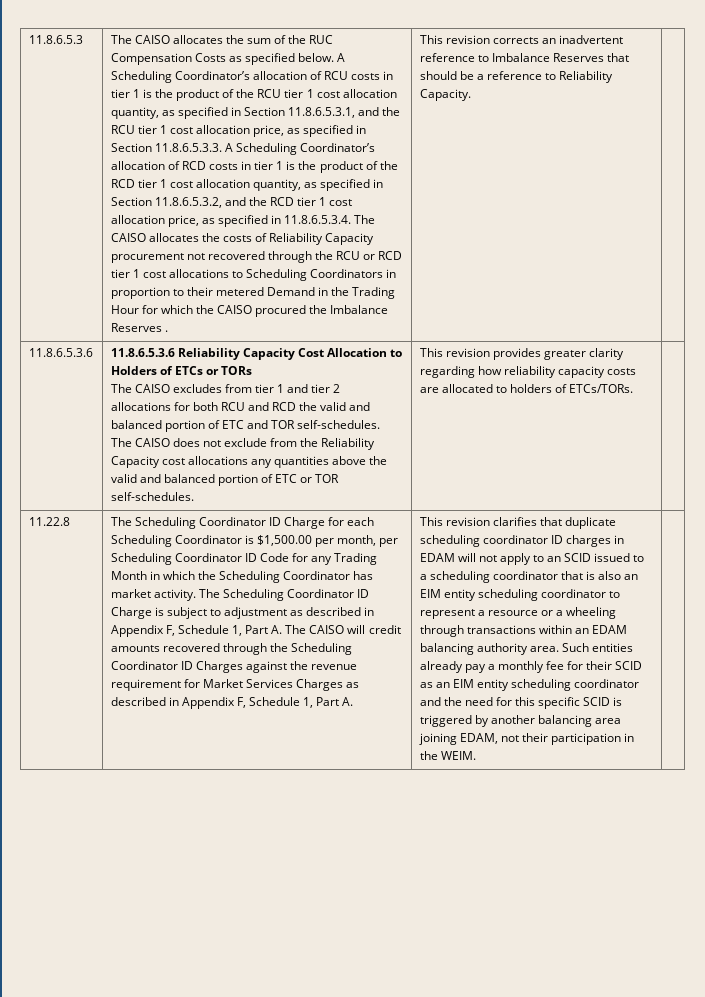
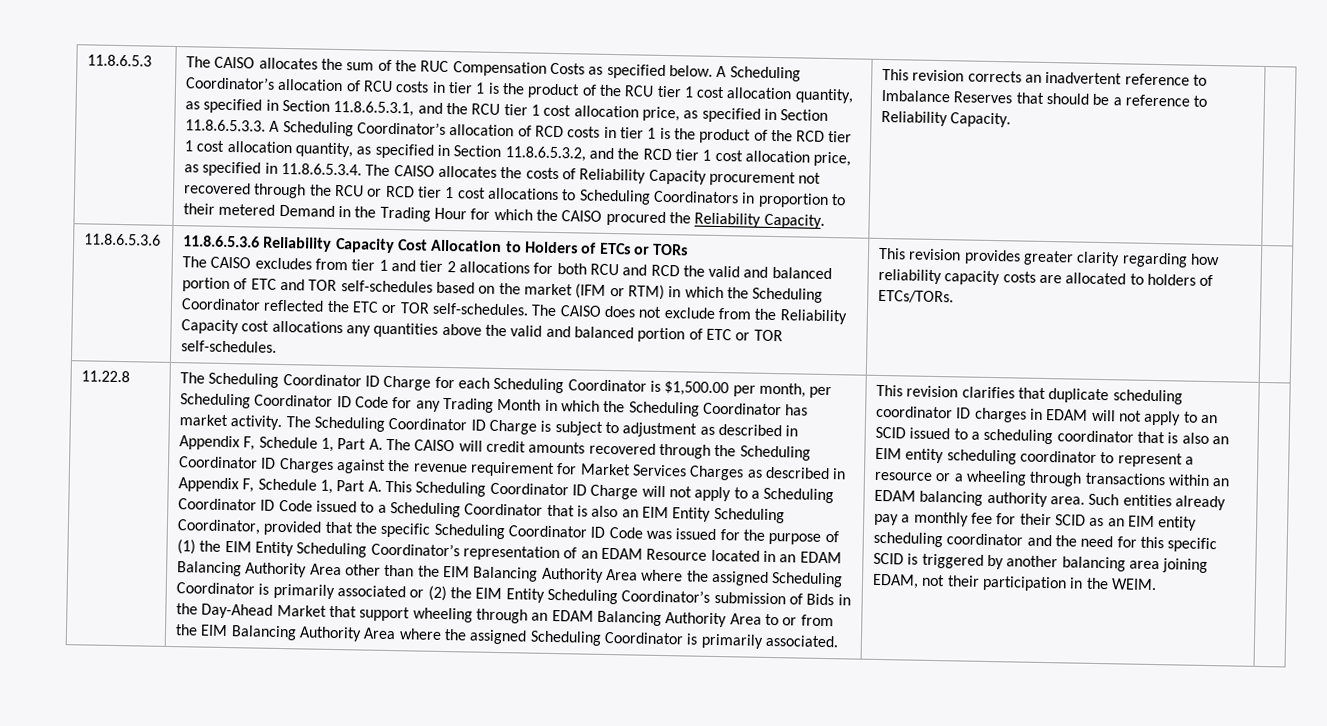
[330,305,389,314] [110,323,168,332] Imbalance Reserves . -> [694,212,825,229] Reliability Capacity.
(296, 424) none -> [340,280,824,303] [181,298,430,314] self-schedules based on the market (IFM or RTM) in which the Scheduling Coordinator reflected the ETC or TOR
(354, 701) none -> [384,480,835,504] [178,498,785,524] [177,519,839,545] [177,539,842,564] [177,561,844,588] [176,582,851,606] [176,603,834,628] [175,624,839,649] This Scheduling Coordinator ID Charge will not apply to a Scheduling Coordinator ID Code issued to a Scheduling Coordinator that is also an EIM Entity Scheduling Coordinator, provided that the specific Scheduling Coordinator ID Code was issued for the purpose of (1) the EIM Entity Scheduling Coordinator’s representation of an EDAM Resource located in an EDAM Balancing Authority Area other than the EIM Balancing Authority Area where the assigned Scheduling Coordinator is primarily associated or (2) the EIM Entity Scheduling Coordinator’s submission of Bids in the Day-Ahead Market that support wheeling through an EDAM Balancing Authority Area to or from the EIM Balancing Authority Area where the assigned Scheduling Coordinator is primarily associated.

